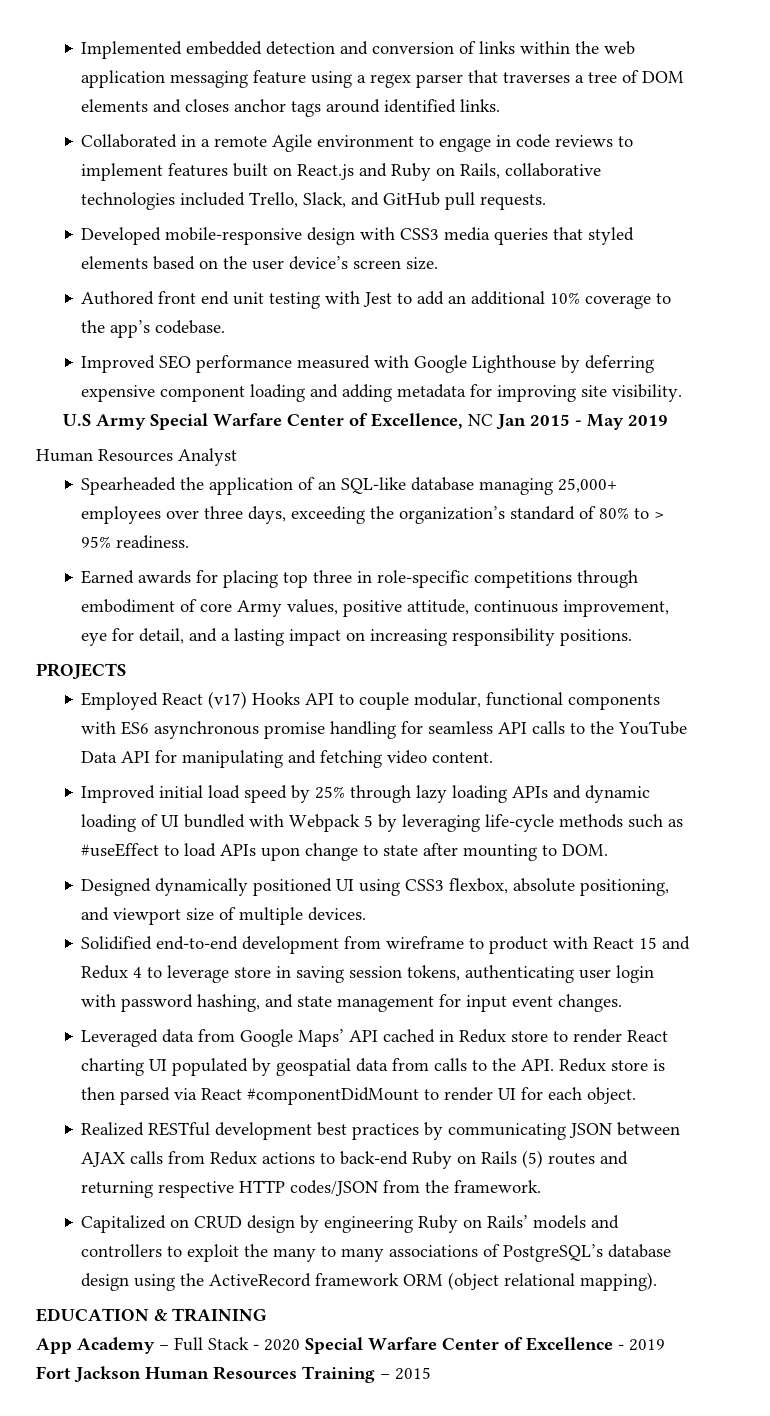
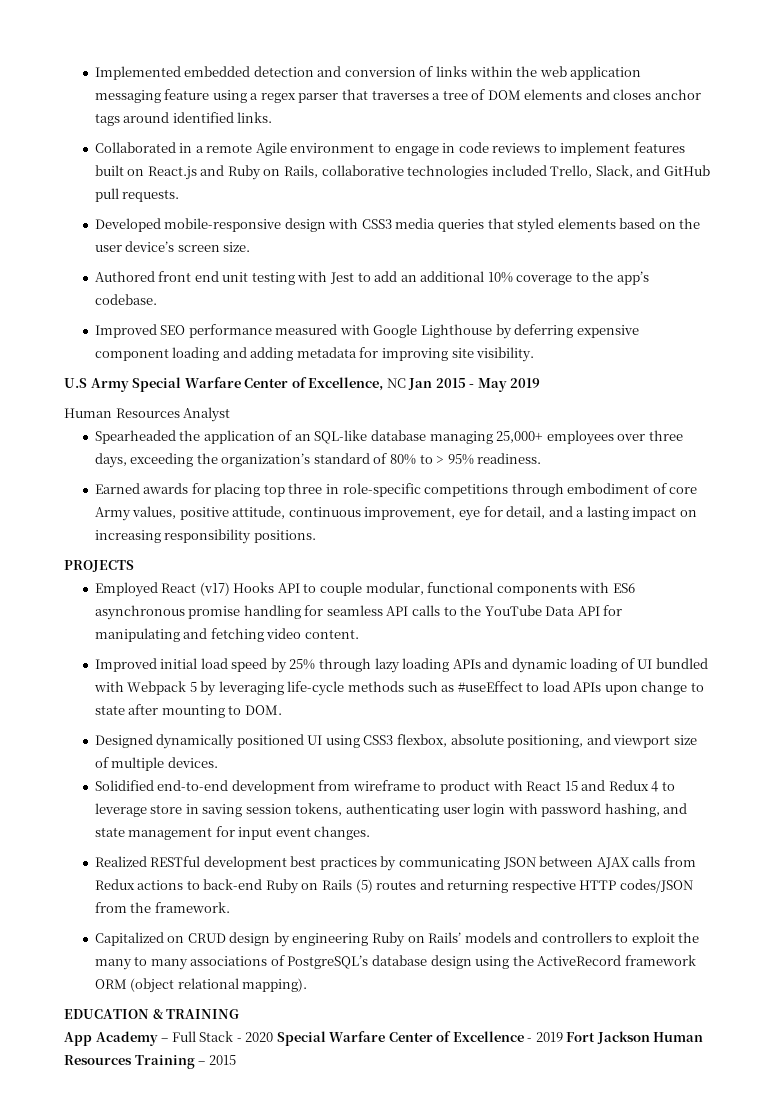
[81,1029,669,1047] [81,1058,666,1076] [81,1087,637,1105] // Leveraged data from Google Maps’ API cached in Redux store to render React charting UI populated by geospatial data from calls to the API. Redux store is then parsed via React #componentDidMount to render UI for each object. -> (371, 833) none

